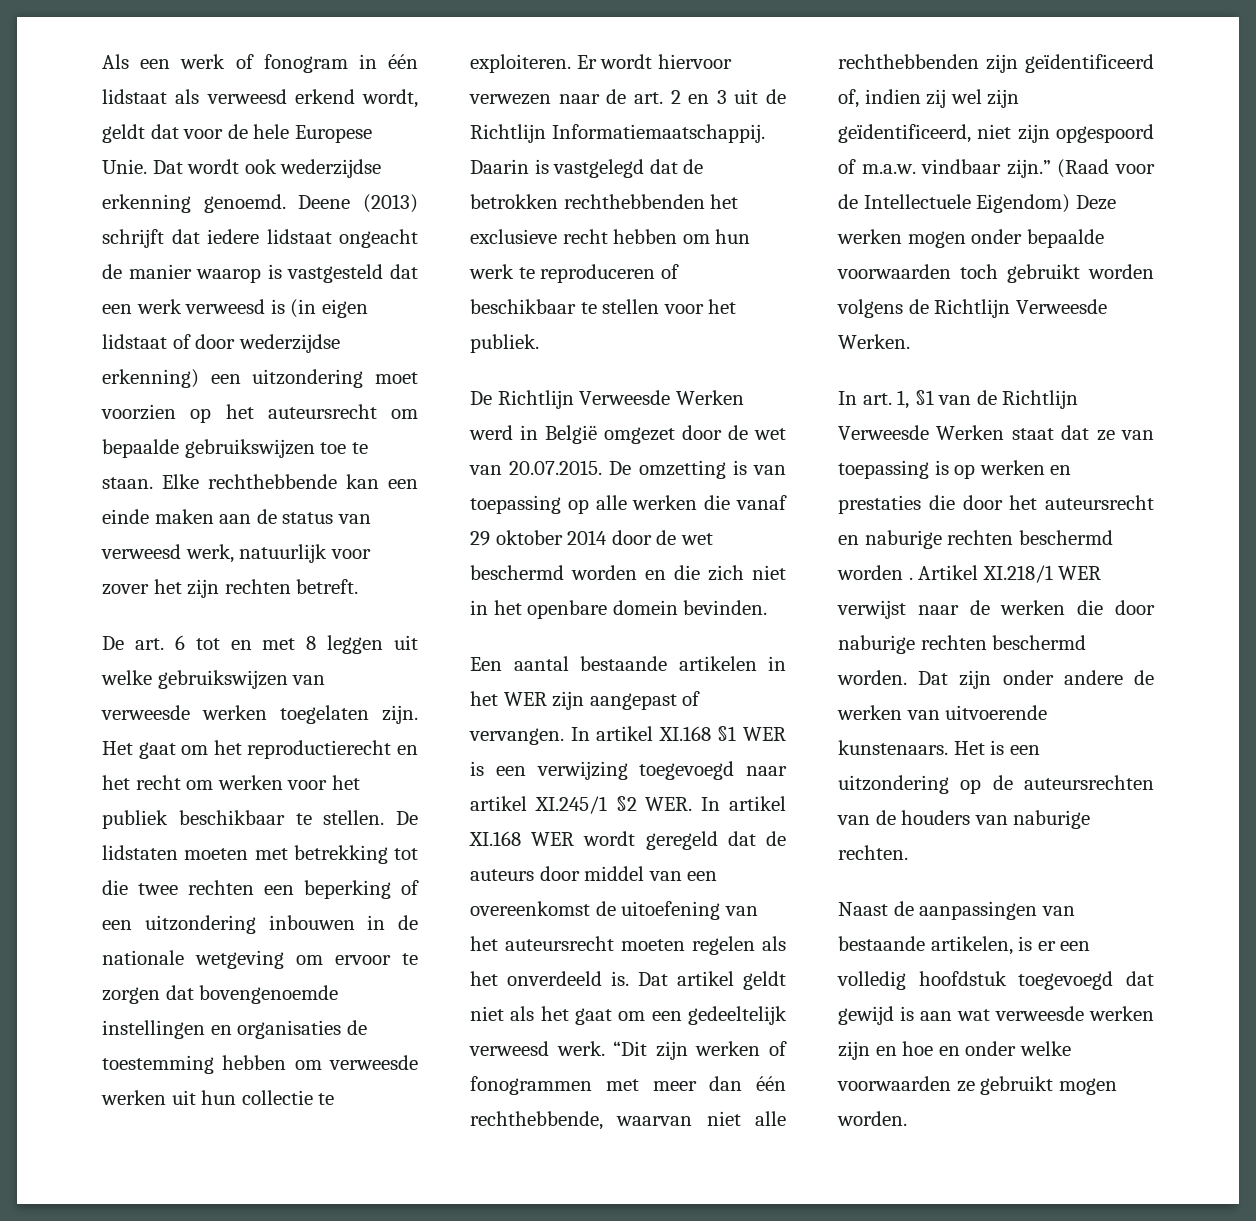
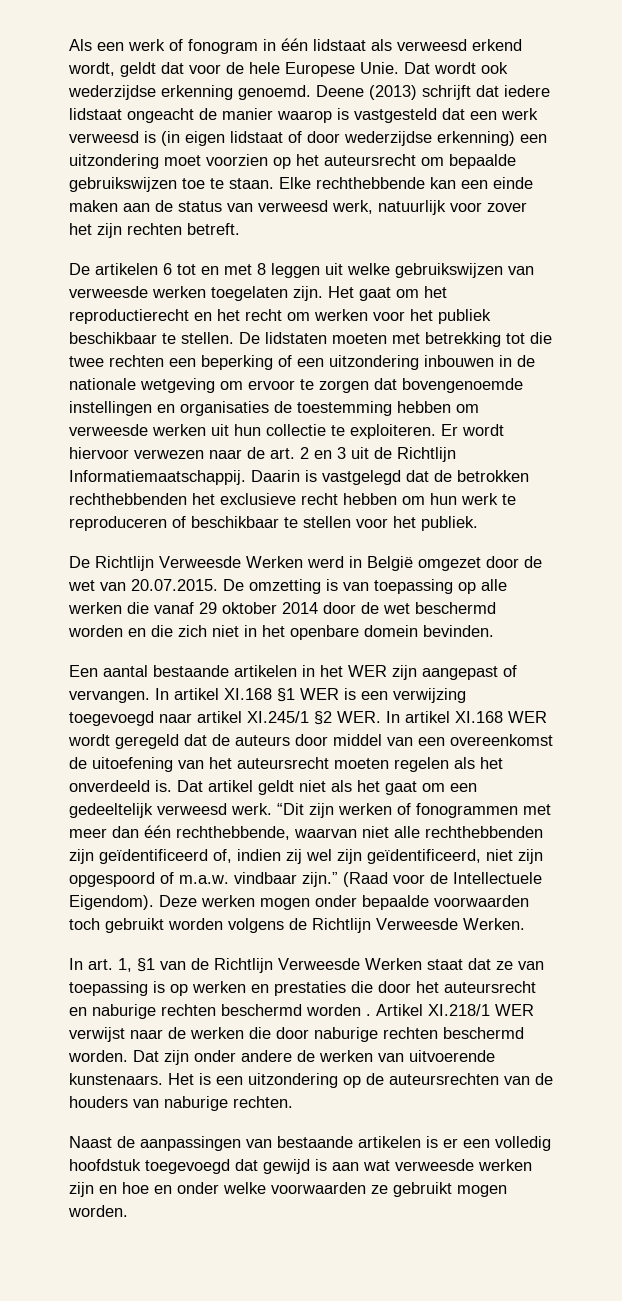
[134,638,164,650] art. -> [95,263,158,275] artikelen
[976,194,1071,213] Eigendom) -> [69,895,154,910] Eigendom).
[930,936,1013,955] artikelen, -> [358,1136,421,1148] artikelen

